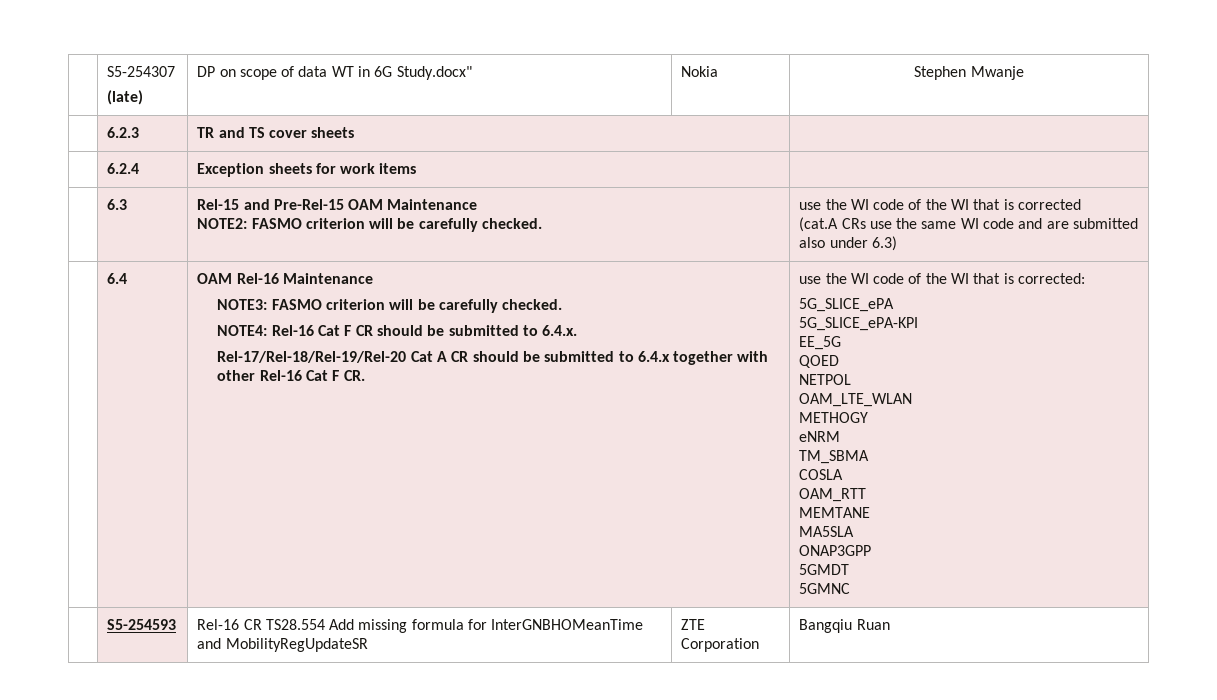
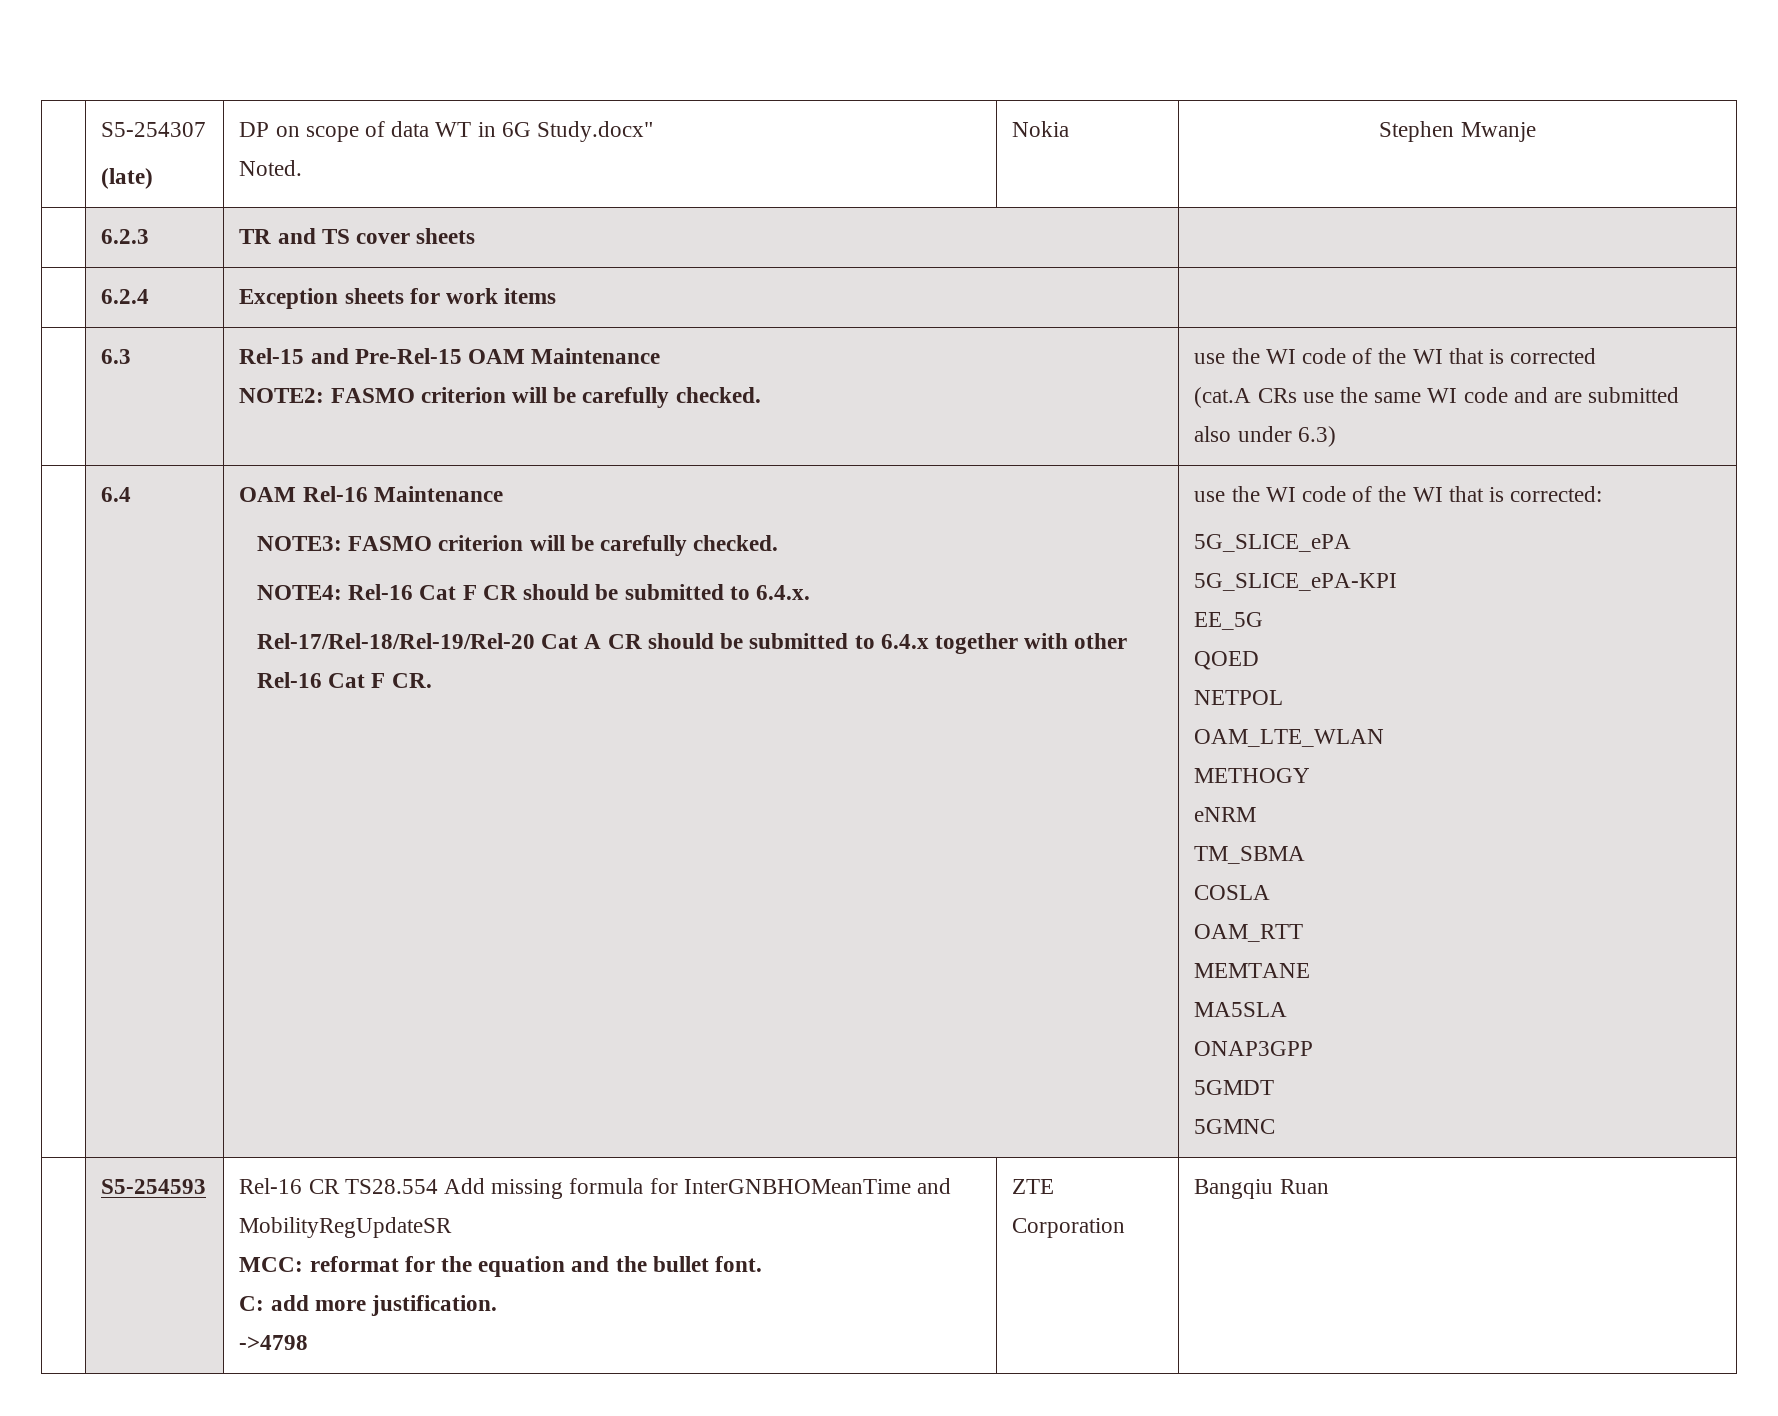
(472, 73) none -> [239,160,303,176] // Noted.
(368, 645) none -> [239,1256,763,1277] [239,1295,497,1316] [239,1335,309,1350] // MCC: reformat for the equation and the bullet font. // C: add more justification. // ->4798

